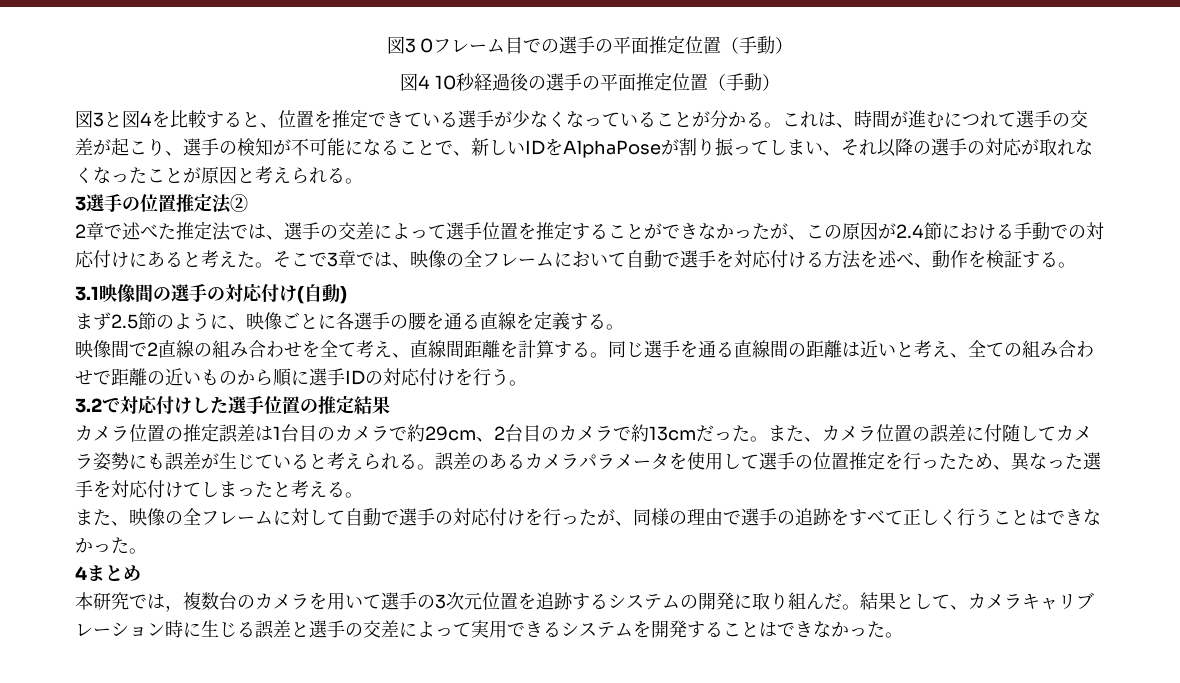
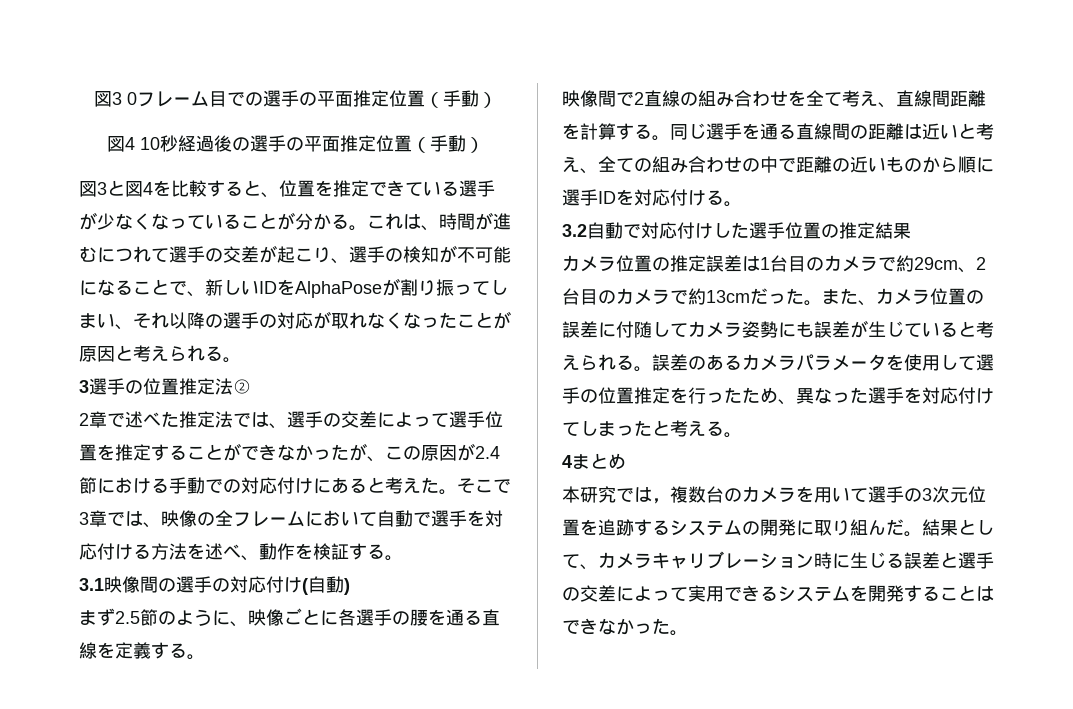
(93, 377) none -> [742,156,778,173] の中
[365,368,509,386] の対応付けを行う -> [616,189,724,206] を対応付ける
(102, 405) none -> [587,222,623,239] 自動
[75,508,1101,526] [75,537,147,554] // また、映像の全フレームに対して自動で選手の対応付けを行ったが、同様の理由で選手の追跡をすべて正しく行うことはできなかった。 -> (742, 435) none

